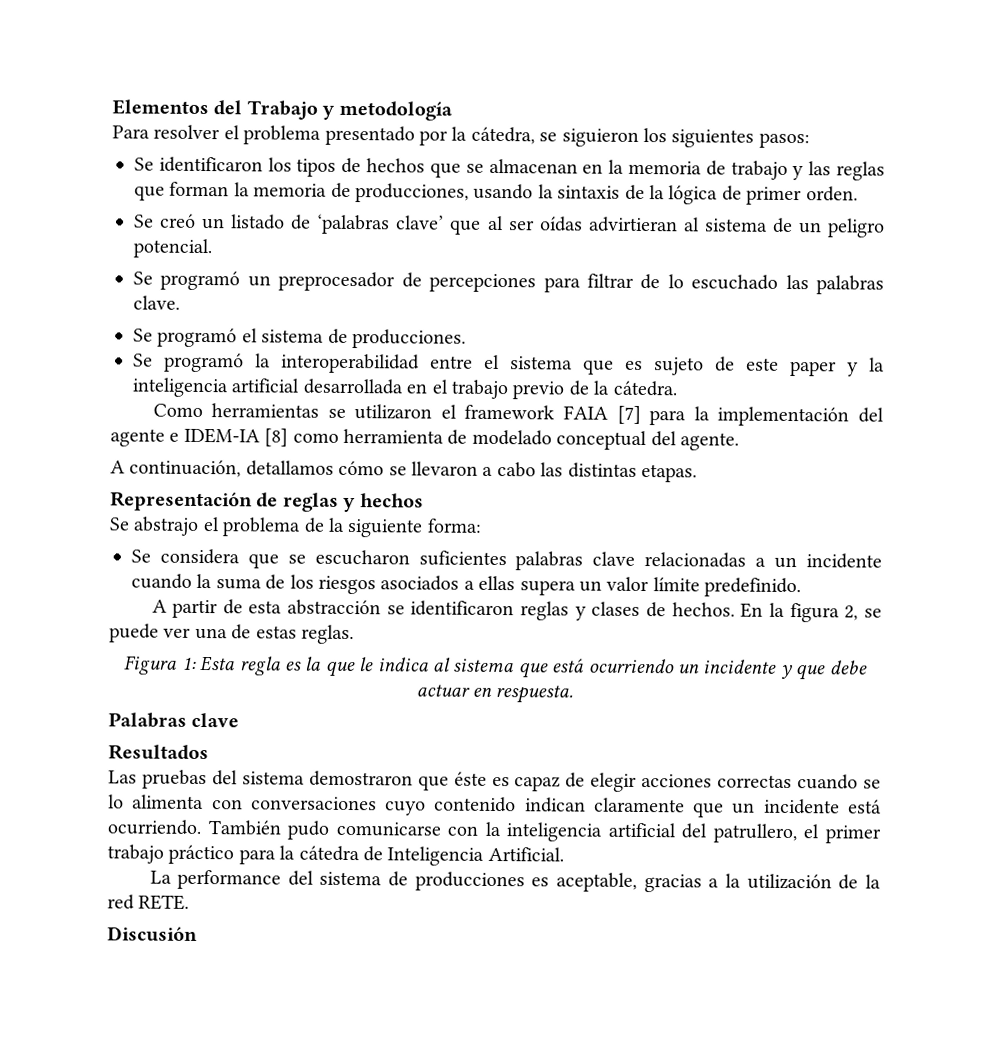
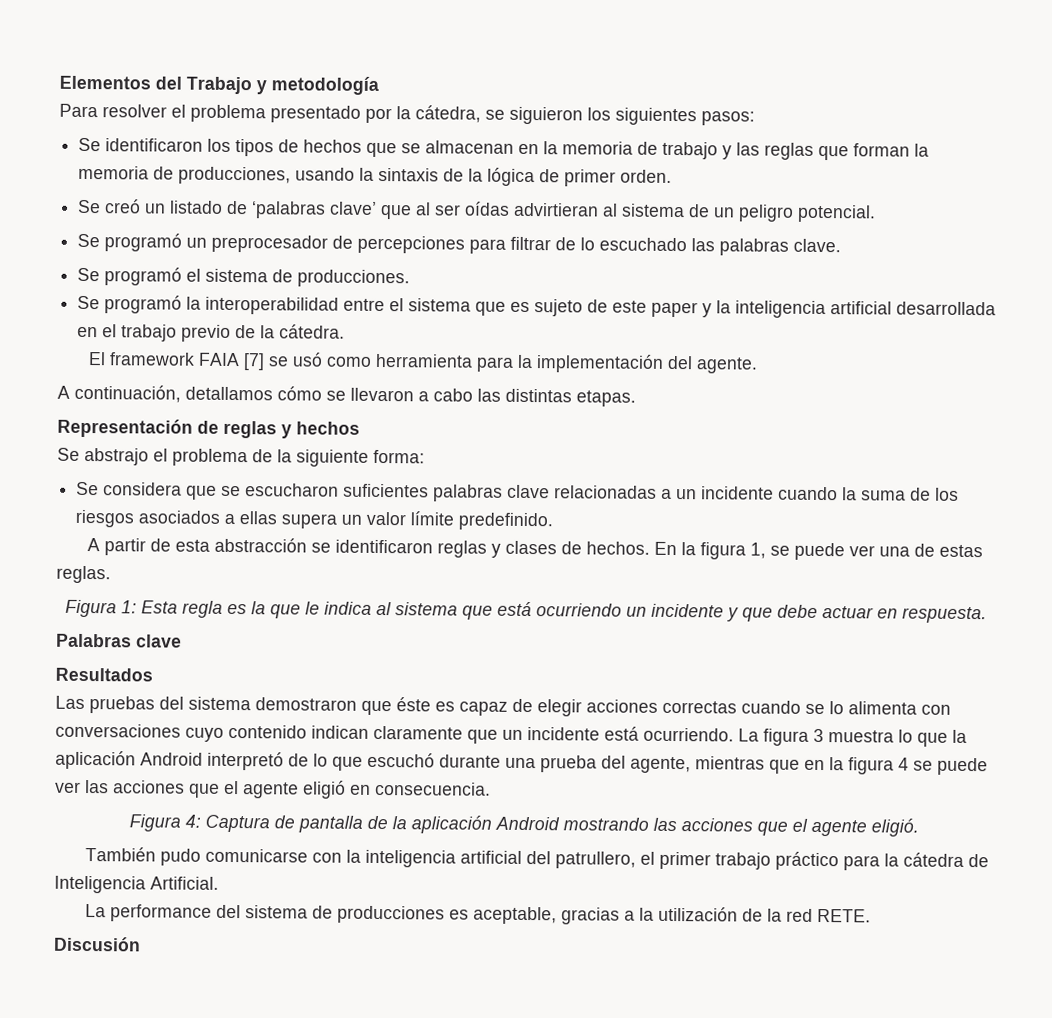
[152,403,884,427] [110,427,648,451] Como herramientas se utilizaron el framework FAIA [7] para la implementación del agente e IDEM-IA [8] como herramienta de modelado conceptual -> [88,352,665,373] El framework FAIA [7] se usó como herramienta para la implementación
[844,605,859,621] 2, -> [750,542,767,559] 1,
(201, 827) none -> [738,728,967,747] [55,750,988,776] [55,780,491,799] [128,814,919,837] La figura 3 muestra lo que la aplicación Android interpretó de lo que escuchó durante una prueba del agente, mientras que en la figura 4 se puede ver las acciones que el agente eligió en consecuencia. // Figura 4: Captura de pantalla de la aplicación Android mostrando las acciones que el agente eligió. //

